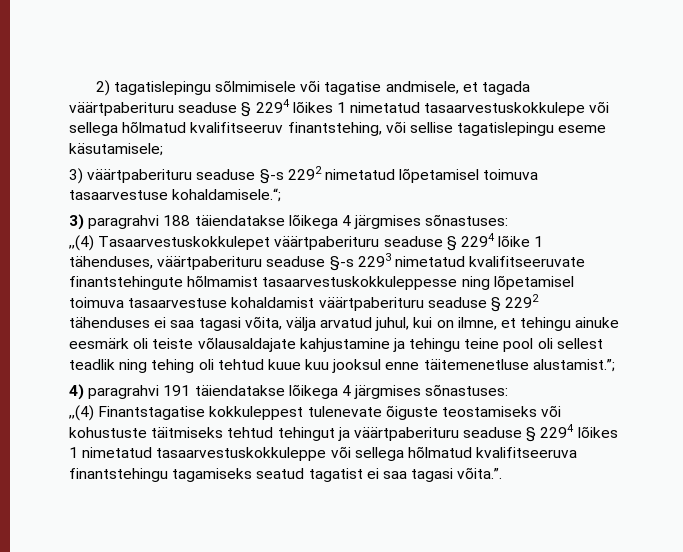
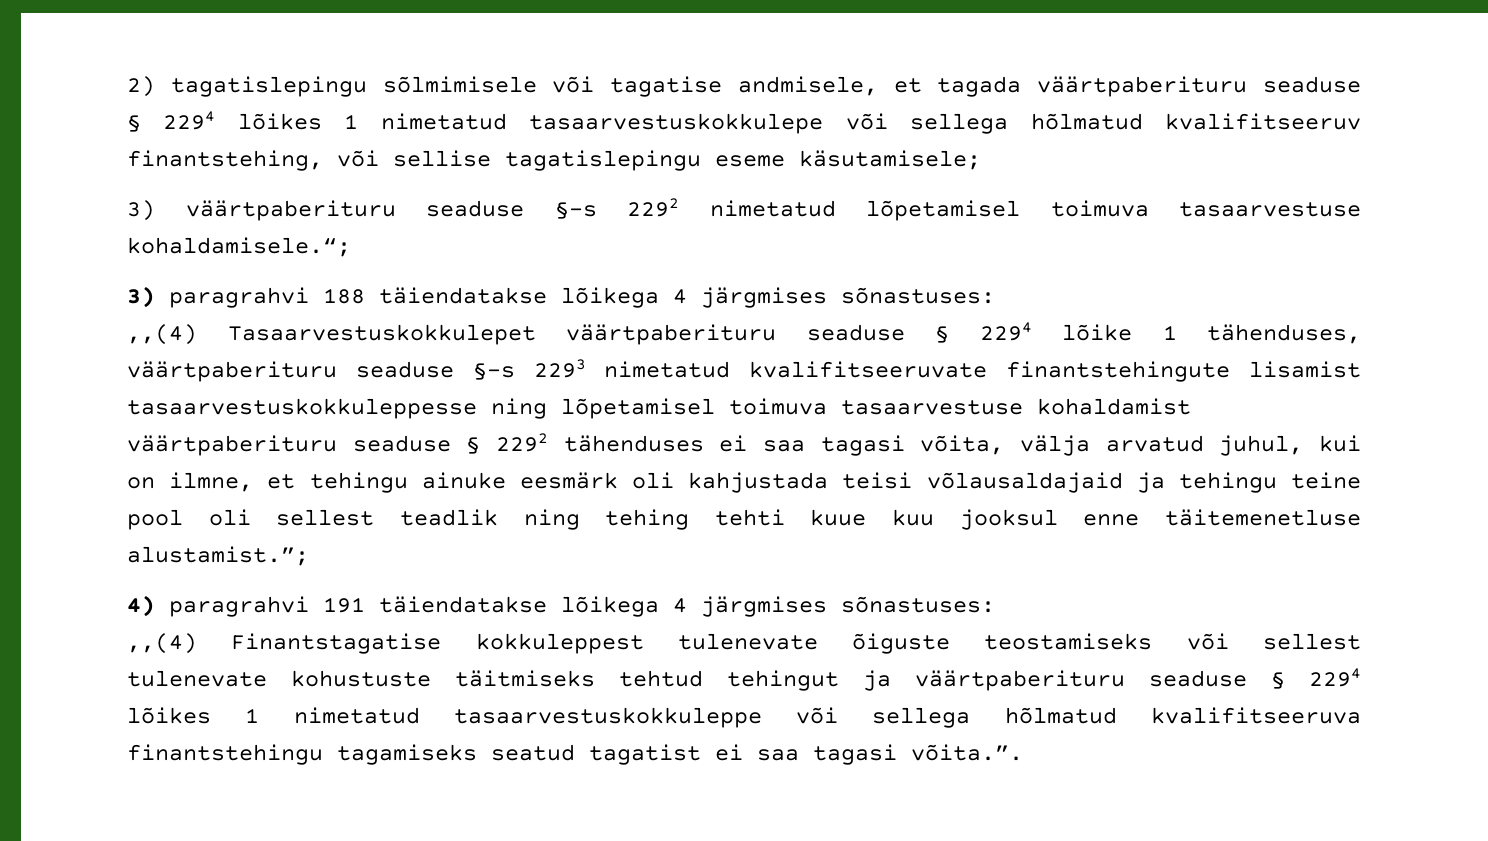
[187,275,259,287] hõlmamist -> [1249,361,1361,378] lisamist
[152,337,390,352] teiste võlausaldajate kahjustamine -> [688,472,1123,493] kahjustada teisi võlausaldajaid
[198,359,264,370] oli tehtud -> [714,509,785,526] tehti
(562, 411) none -> [1263,633,1361,650] [127,670,267,687] sellest tulenevate

